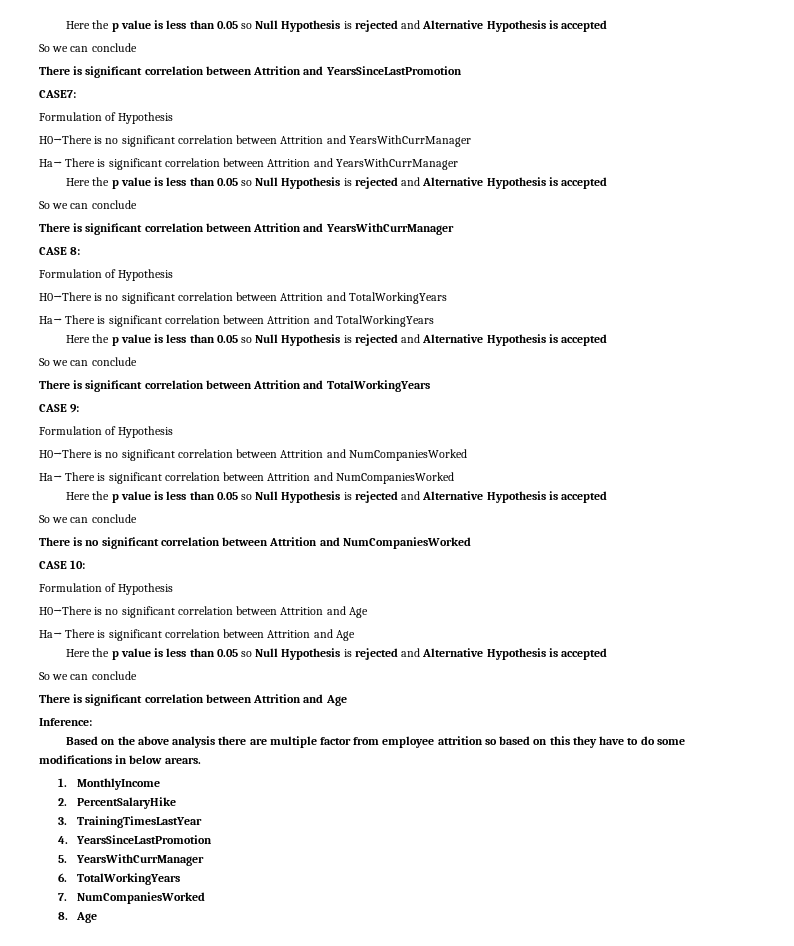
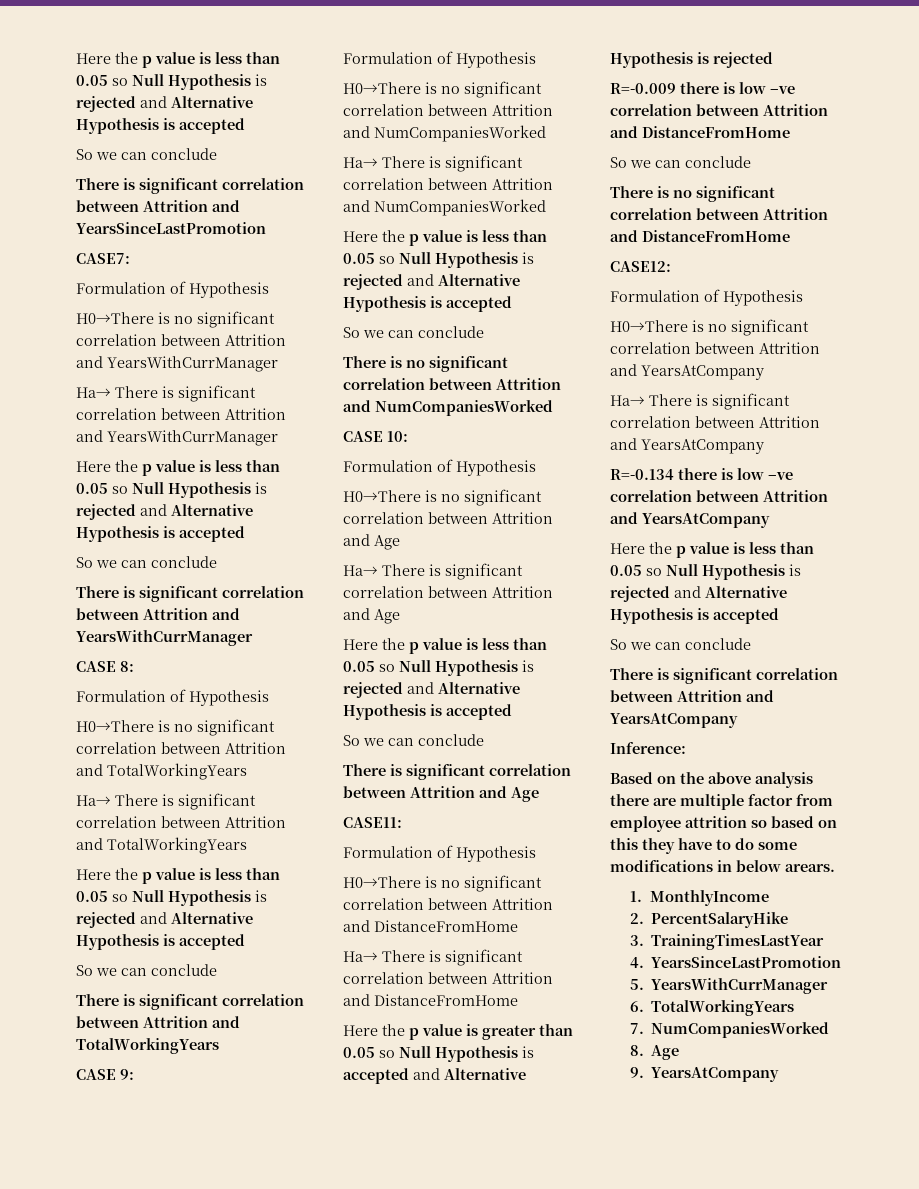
(347, 700) none -> [343,817,402,828] [343,845,536,862] [343,875,542,892] [343,898,553,910] [343,920,518,932] [343,949,523,966] [343,972,553,984] [343,994,518,1006] [343,1024,573,1040] [343,1046,534,1062] [343,1068,526,1084] [610,52,773,68] [610,82,795,94] [610,104,828,116] [610,126,790,138] [610,156,751,168] [610,186,775,202] [610,208,828,220] [610,230,790,242] [610,261,671,272] [610,289,803,306] [610,319,809,336] [610,342,820,354] [610,364,764,380] [610,393,790,410] [610,416,820,428] [610,438,764,454] [610,468,793,480] [610,490,828,502] [610,512,770,528] [610,542,814,558] [610,564,801,580] [610,586,787,602] [610,608,779,624] [610,638,751,650] [610,668,838,684] [610,690,774,702] [610,713,738,728] // CASE11: // Formulation of Hypothesis // H0→There is no significant correlation between Attrition and DistanceFromHome // Ha→ There is significant correlation between Attrition and DistanceFromHome // Here the p value is greater than 0.05 so Null Hypothesis is accepted and Alternative Hypothesis is rejected // R=-0.009 there is low –ve correlation between Attrition and DistanceFromHome // So we can conclude // There is no significant correlation between Attrition and DistanceFromHome // CASE12: // Formulation of Hypothesis // H0→There is no significant correlation between Attrition and YearsAtCompany // Ha→ There is significant correlation between Attrition and YearsAtCompany // R=-0.134 there is low –ve correlation between Attrition and YearsAtCompany // Here the p value is less than 0.05 so Null Hypothesis is rejected and Alternative Hypothesis is accepted // So we can conclude // There is significant correlation between Attrition and YearsAtCompany
(97, 917) none -> [630,1067,780,1082] // 9. YearsAtCompany

